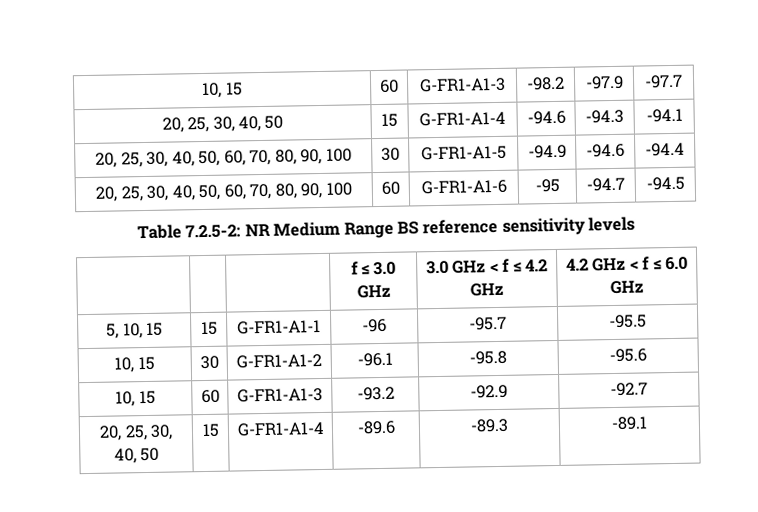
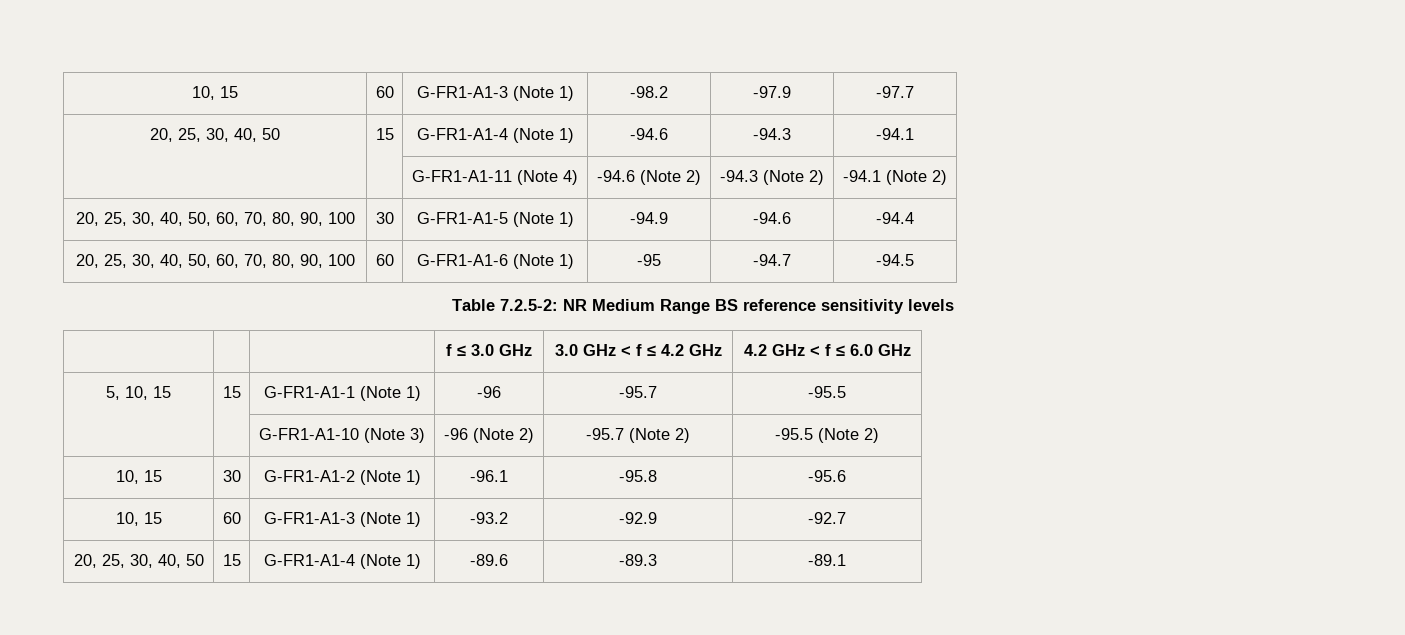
[202,82,243,98] [379,79,399,93] [418,77,506,93] 10, 15 | 60 | G-FR1-A1-3 -> [192,86,238,100] [375,86,394,98] [416,86,574,101] 10, 15 | 60 | G-FR1-A1-3 (Note 1)
(506, 119) none -> [512,128,574,143] (Note 1)
(683, 115) none -> [412,170,578,185] [597,170,701,185] [720,170,824,185] [843,170,947,185] // | | G-FR1-A1-11 (Note 4) | -94.6 (Note 2) | -94.3 (Note 2) | -94.1 (Note 2)
(507, 153) none -> [512,212,574,227] (Note 1)
(507, 187) none -> [512,254,574,269] (Note 1)
(321, 327) none -> [359,386,421,401] (Note 1)
(647, 321) none -> [259,428,426,443] [444,428,534,443] [586,428,690,443] [775,428,879,443] // | | G-FR1-A1-10 (Note 3) | -96 (Note 2) | -95.7 (Note 2) | -95.5 (Note 2)
(322, 361) none -> [359,470,421,485] (Note 1)
(323, 395) none -> [359,512,421,527] (Note 1)
(325, 429) none -> [359,554,421,569] (Note 1)

